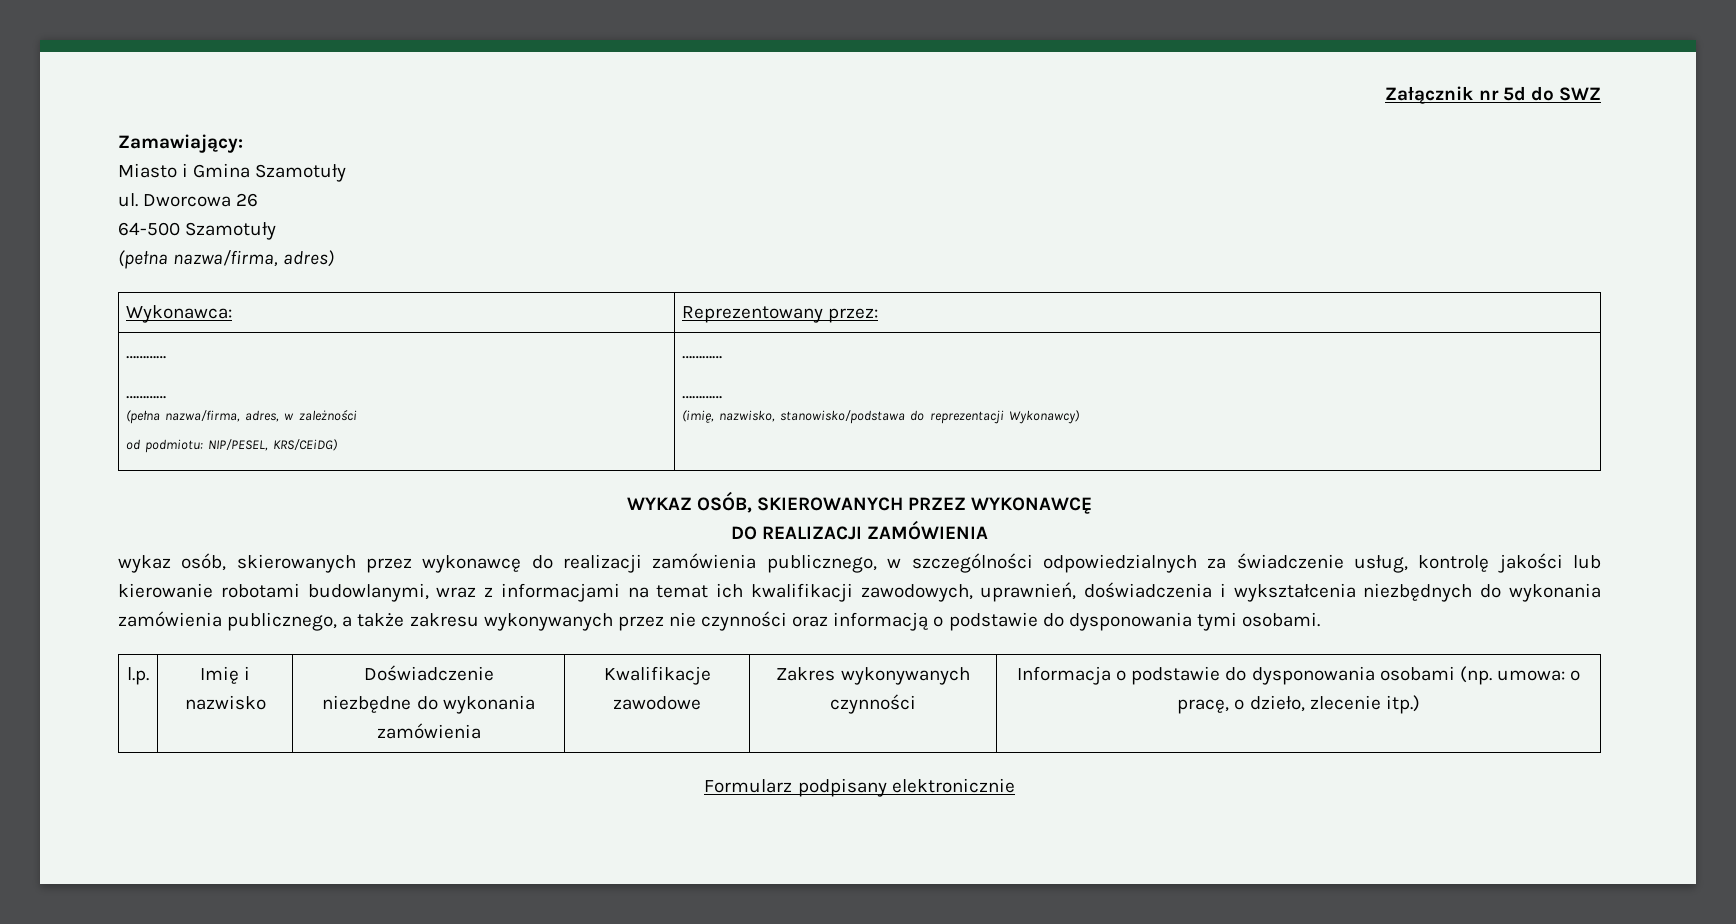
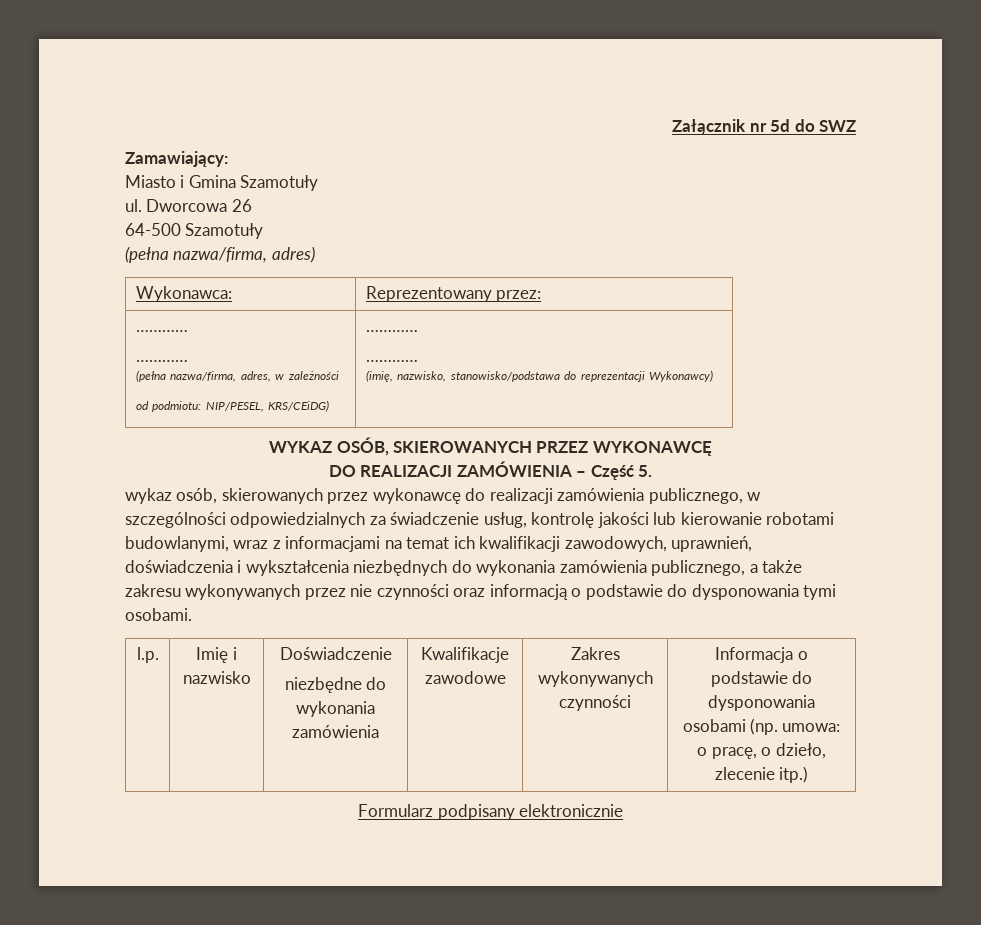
(989, 530) none -> [576,465,653,480] – Część 5.

